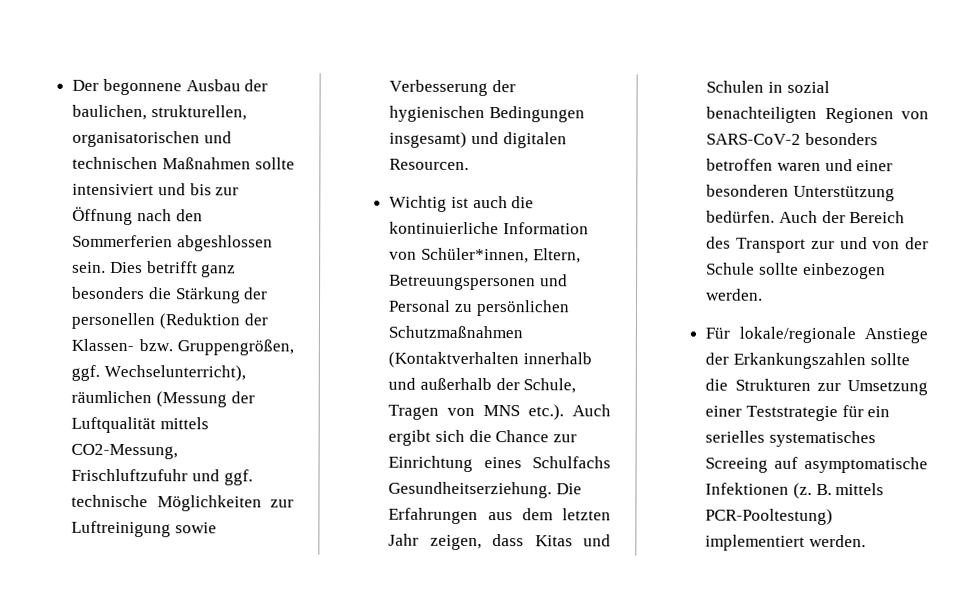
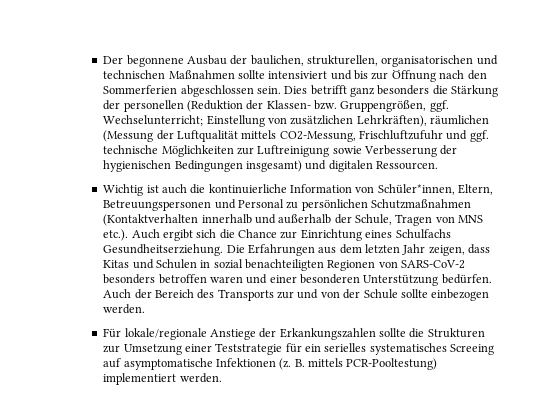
[177,235,274,252] abgeshlossen -> [180,85,254,97] abgeschlossen
[104,364,247,382] Wechselunterricht), -> [103,115,427,127] Wechselunterricht; Einstellung von zusätzlichen Lehrkräften),
[389,158,470,170] Resourcen. -> [376,161,439,170] Ressourcen.
[736,237,807,253] Transport -> [217,289,274,301] Transports

